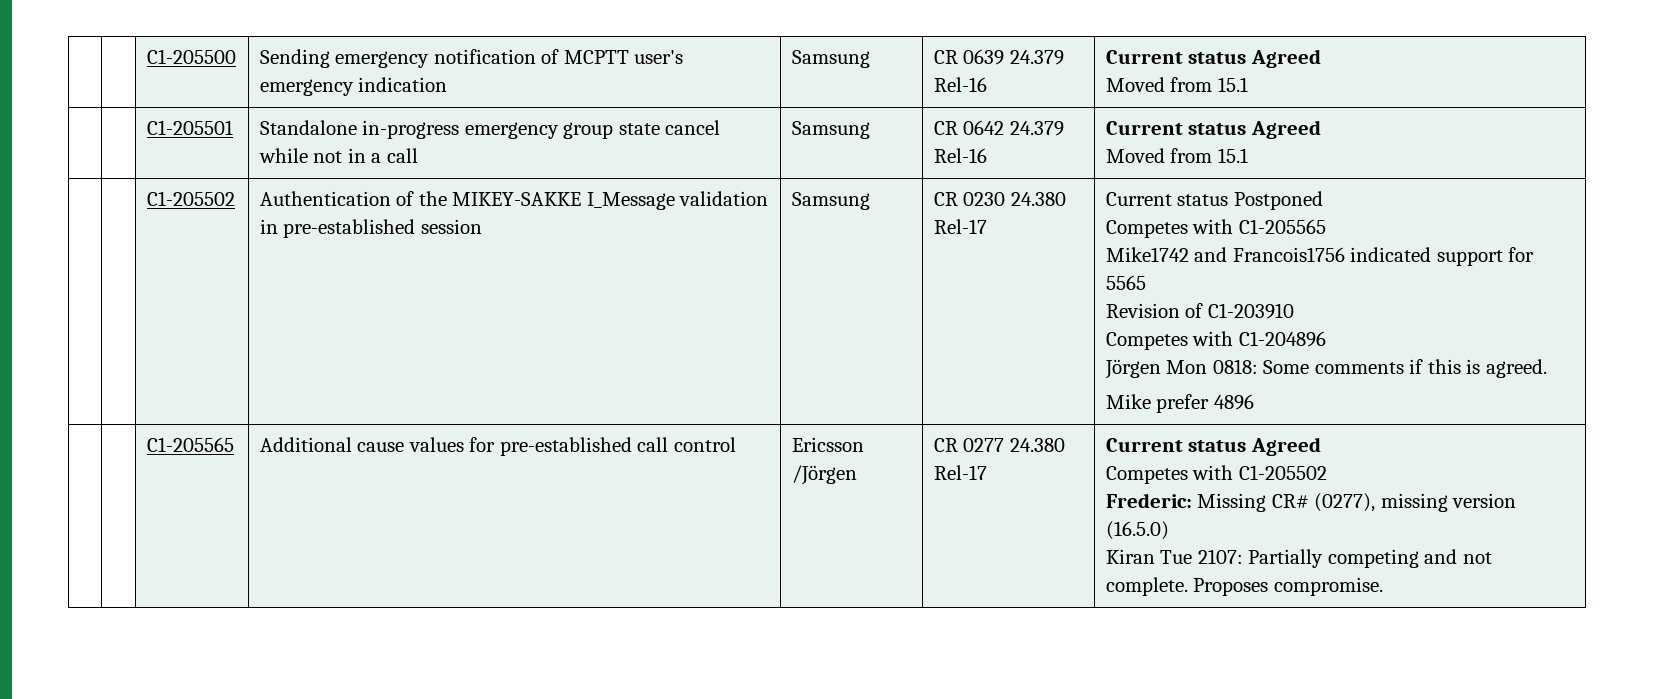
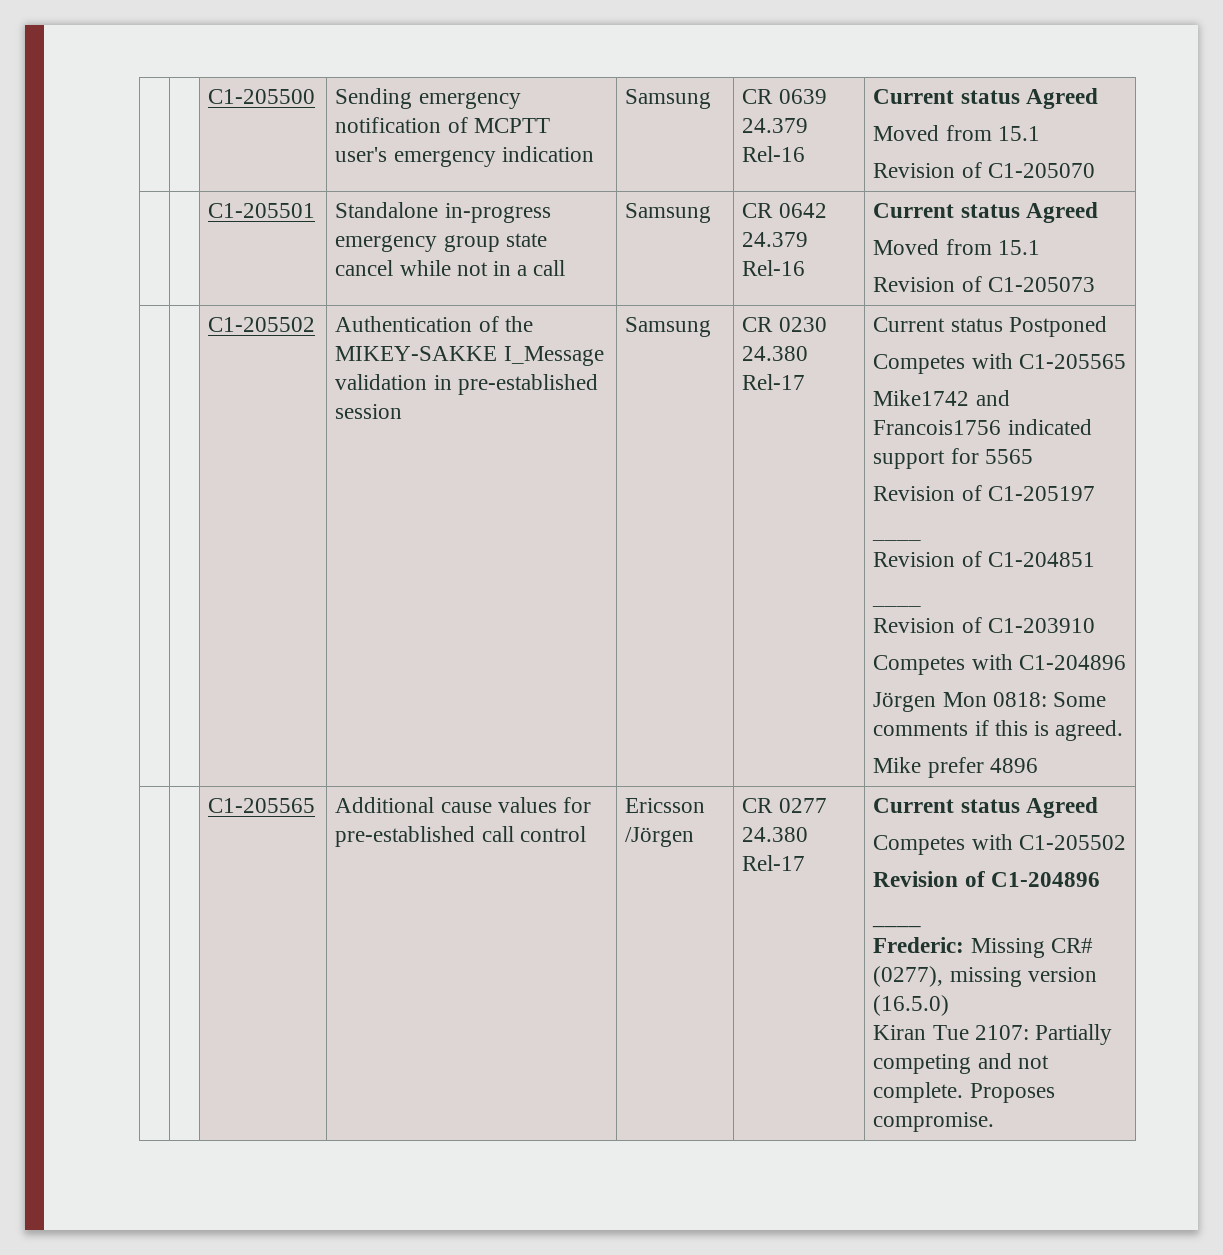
(1248, 84) none -> [873,162,1095,178] // Revision of C1-205070
(1248, 155) none -> [873,276,1095,292] // Revision of C1-205073
(1146, 282) none -> [873,485,1095,501] [872,538,922,541] [873,551,1095,567] [872,604,922,607] // Revision of C1-205197 // ____ // Revision of C1-204851 // ____
(1327, 472) none -> [873,871,1100,887] [872,924,922,928] // Revision of C1-204896 // ____

